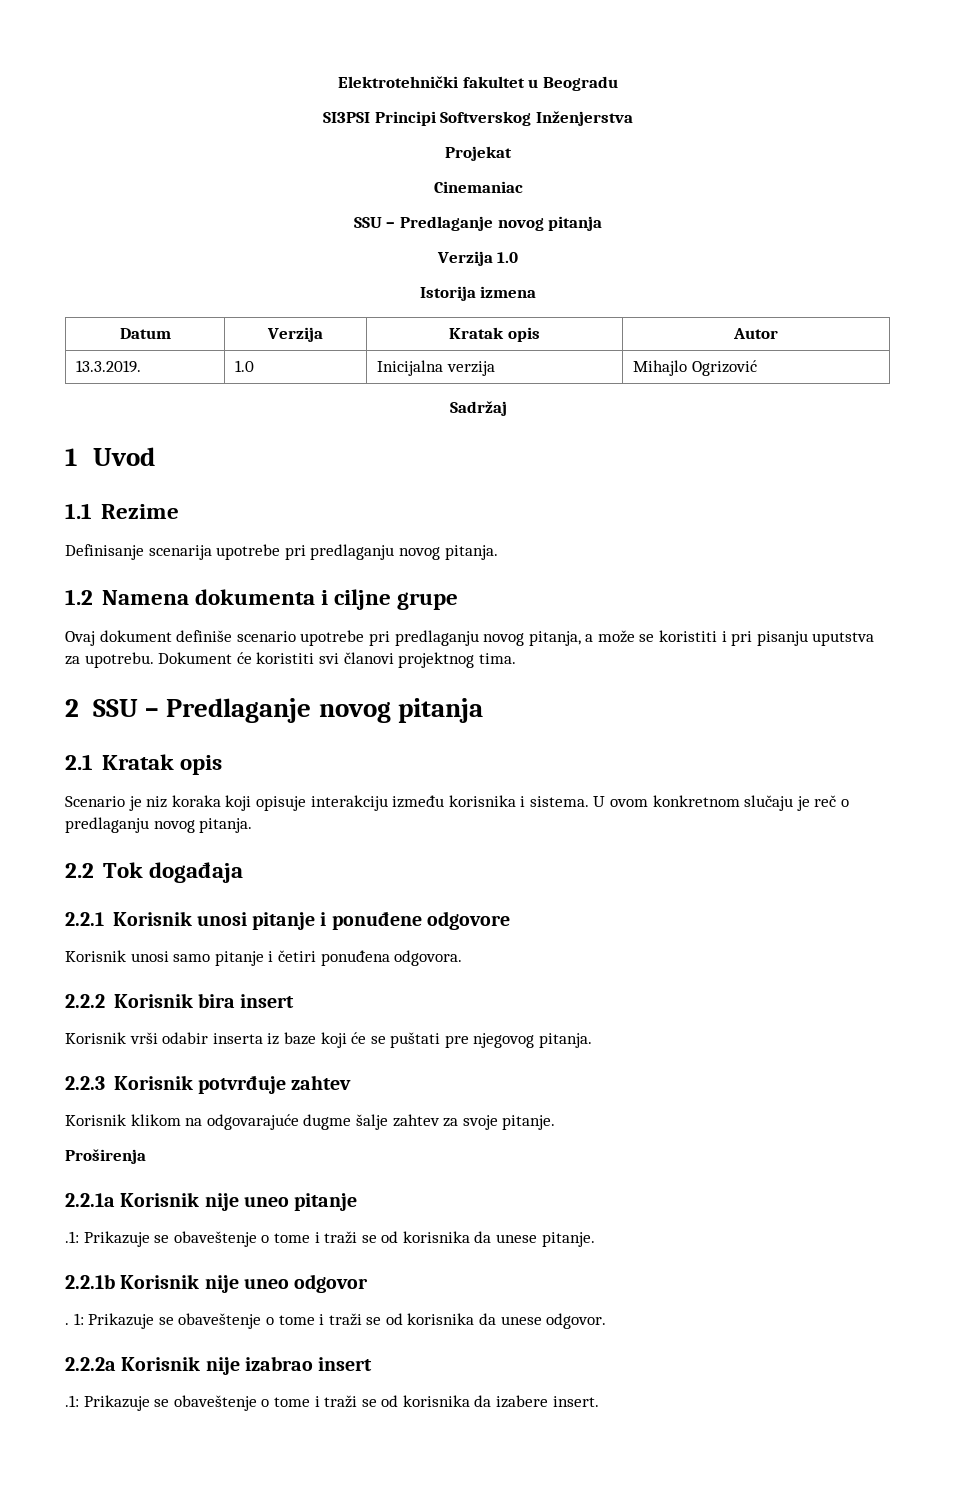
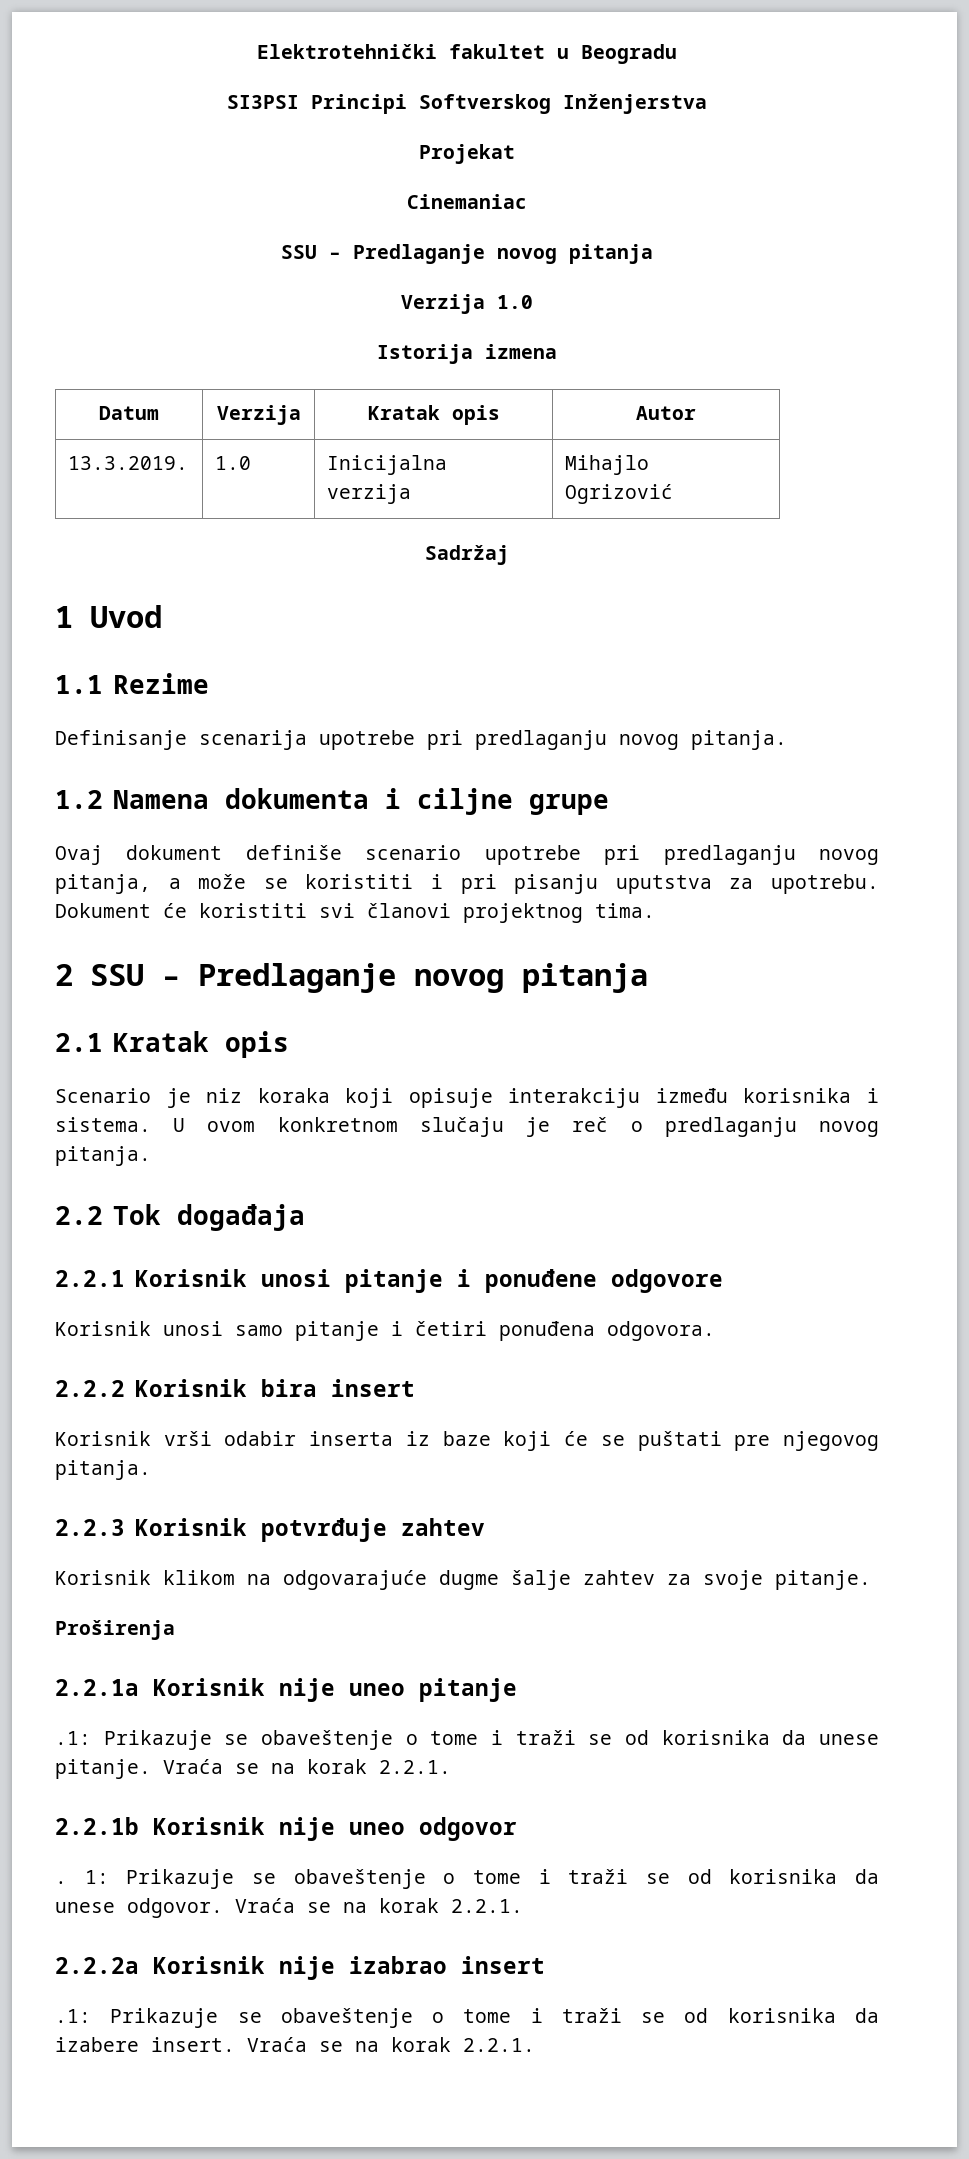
(595, 1239) none -> [163,1759,451,1774] Vraća se na korak 2.2.1.
(607, 1321) none -> [235,1898,523,1913] Vraća se na korak 2.2.1.
(599, 1401) none -> [247,2037,535,2052] Vraća se na korak 2.2.1.

